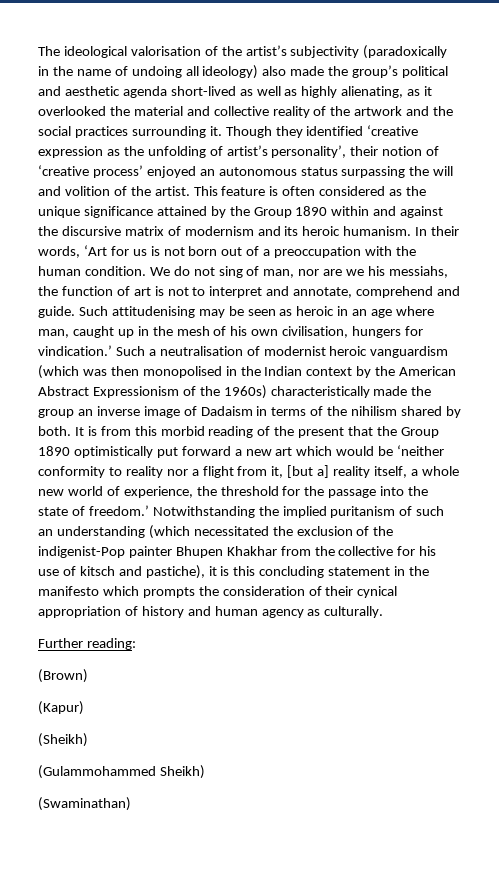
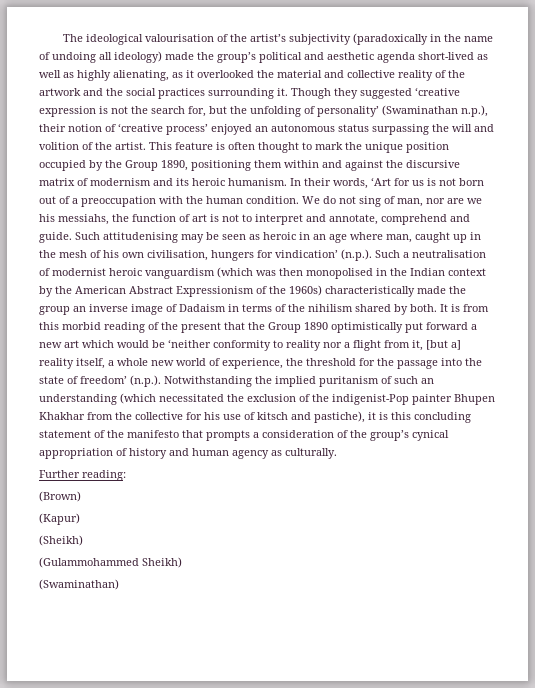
[130,46,201,56] valorisation -> [145,34,215,42] valourisation
[262,66,287,76] also -> (162, 57) none
[306,126,364,136] identified -> [360,88,412,99] suggested
[106,145,347,158] as the unfolding of artist’s personality’, -> [99,105,488,117] is not the search for, but the unfolding of personality’ (Swaminathan n.p.),
[319,186,427,196] [38,206,328,218] considered as the unique significance attained by the Group 1890 -> [258,142,449,153] [39,160,282,171] thought to mark the unique position occupied by the Group 1890, positioning them
[38,345,112,356] vindication.’ -> [275,249,372,261] vindication’ (n.p.).
[88,505,149,516] freedom.’ -> [80,375,161,387] freedom’ (n.p.).
[394,566,406,576] in -> [94,430,105,438] of
[102,586,354,598] which prompts the consideration of their -> [182,430,409,441] that prompts a consideration of the group’s

